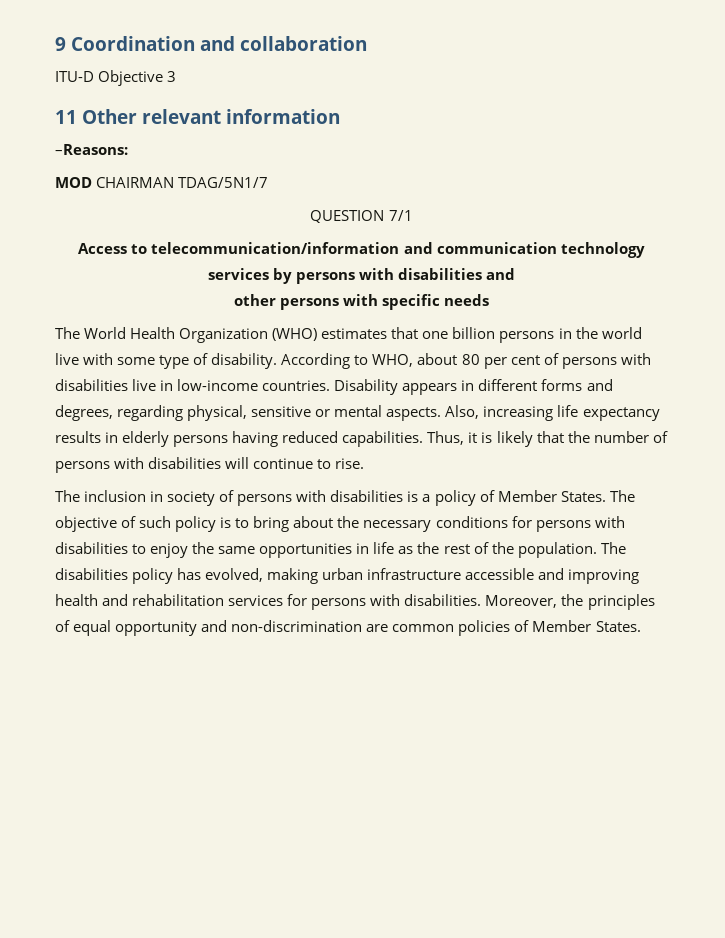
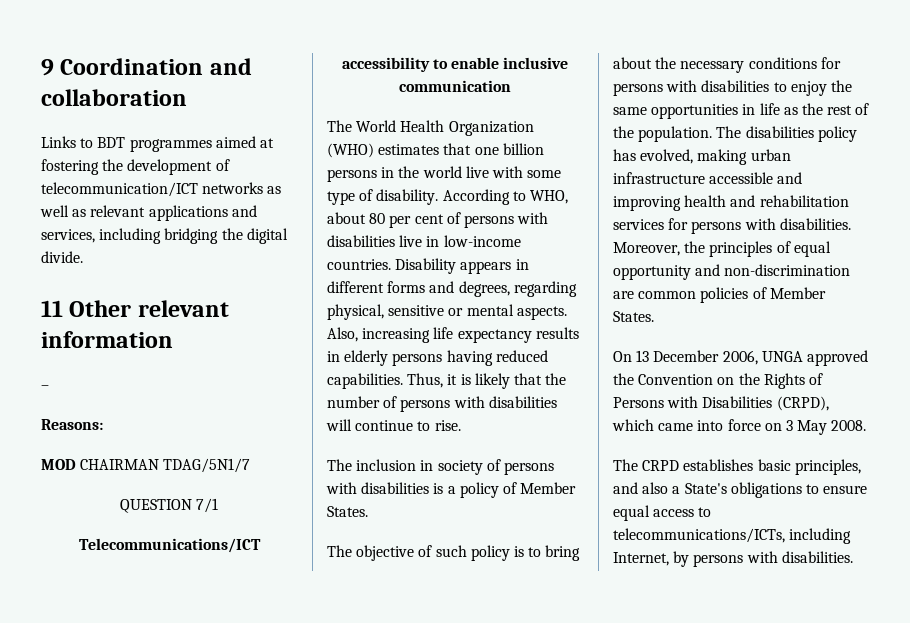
[55,70,177,86] ITU-D Objective 3 -> [41,136,274,152] [41,159,230,175] [41,182,282,197] [40,205,257,221] [41,228,288,244] [41,251,83,263] Links to BDT programmes aimed at fostering the development of telecommunication/ICT networks as well as relevant applications and services, including bridging the digital divide.
[55,144,128,155] –Reasons: -> [41,385,49,390] [41,419,103,430] – // Reasons:
[78,242,645,258] [207,268,516,284] [233,294,490,310] Access to telecommunication/information and communication technology services by persons with disabilities and // other persons with specific needs -> [78,538,261,553] [341,57,569,72] [399,80,511,92] Telecommunications/ICT accessibility to enable inclusive communication
(606, 496) none -> (368, 511) //
(641, 626) none -> [613,350,868,366] [613,373,823,389] [613,396,829,411] [612,419,867,435] [613,459,861,475] [613,482,868,498] [613,505,712,521] [613,528,852,544] [613,551,853,567] // On 13 December 2006, UNGA approved the Convention on the Rights of Persons with Disabilities (CRPD), which came into force on 3 May 2008. // The CRPD establishes basic principles, and also a State's obligations to ensure equal access to telecommunications/ICTs, including Internet, by persons with disabilities.

